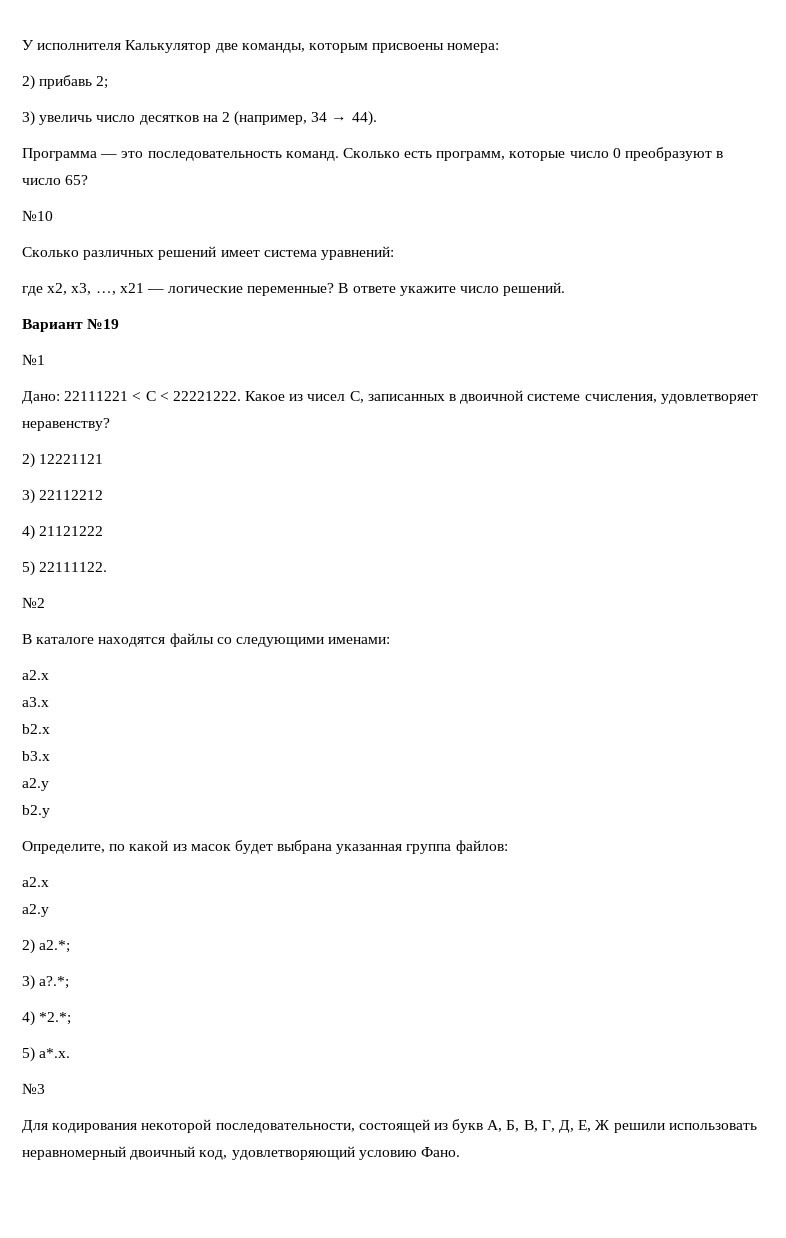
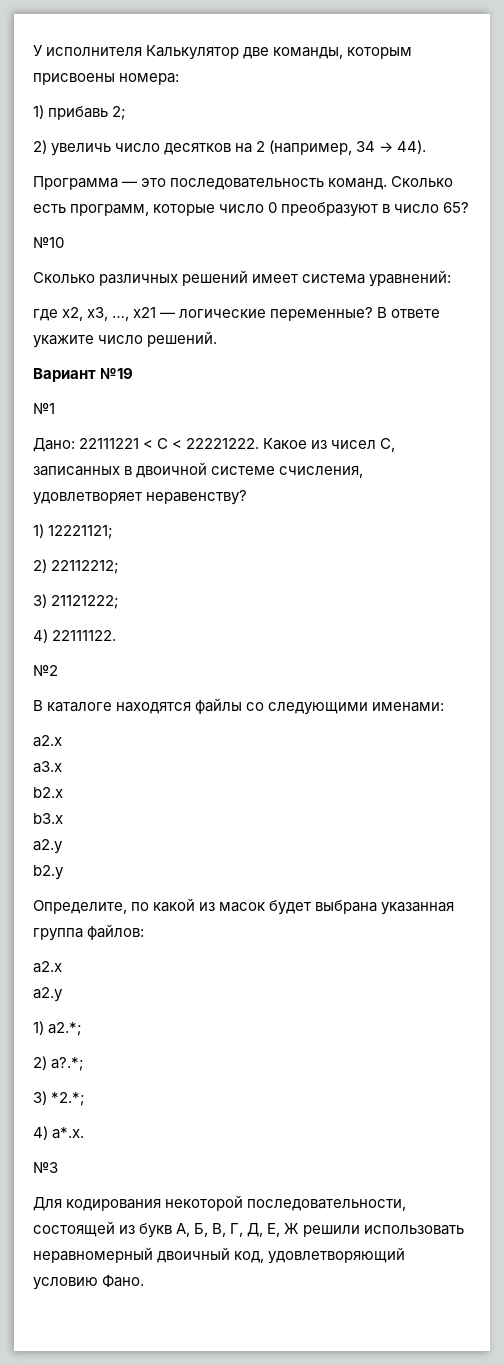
[22,75,35,90] 2) -> [33,105,44,119] 1)
[22,111,35,126] 3) -> [33,140,47,154] 2)
[22,453,104,468] [22,489,104,504] [22,525,104,540] [22,561,35,576] // 2) 12221121 // 3) 22112212 // 4) 21121222 // 5) -> [33,524,114,539] [33,559,120,574] [33,594,120,609] [33,629,48,643] // 1) 12221121; // 2) 22112212; // 3) 21121222; // 4)
[22,939,35,954] 2) -> [33,1021,44,1035] 1)
[22,975,35,990] 3) -> [33,1056,47,1070] 2)
[22,1011,35,1026] 4) -> [33,1091,47,1105] 3)
[22,1047,35,1062] 5) -> [33,1126,48,1140] 4)

